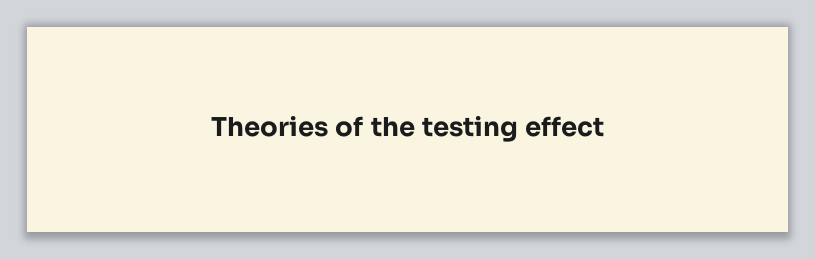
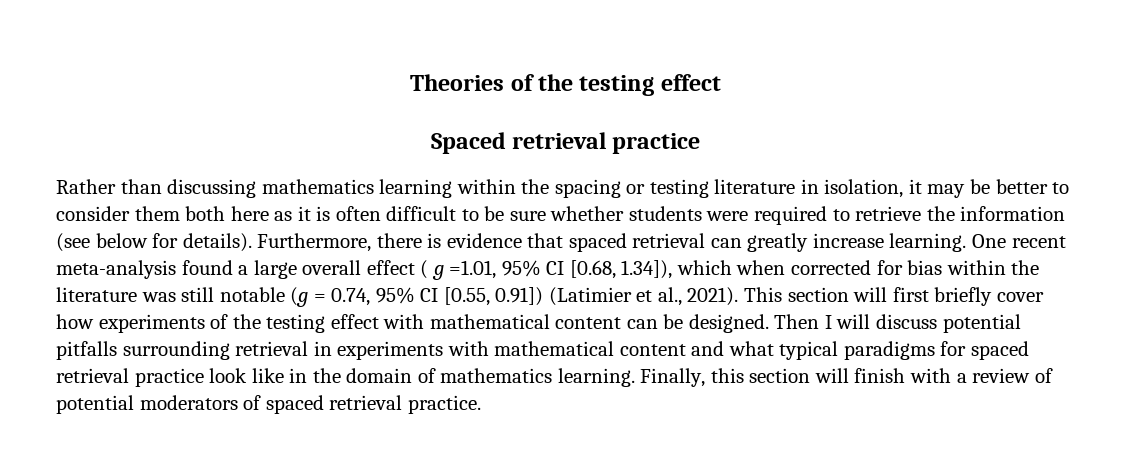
(604, 126) none -> [430,132,701,154] [56,179,1070,198] [56,206,1066,225] [56,233,1066,252] [56,260,1040,280] [56,287,1044,307] [56,314,1021,333] [56,341,1029,360] [56,368,1053,387] [56,395,481,414] // Spaced retrieval practice // Rather than discussing mathematics learning within the spacing or testing literature in isolation, it may be better to consider them both here as it is often difficult to be sure whether students were required to retrieve the information (see below for details). Furthermore, there is evidence that spaced retrieval can greatly increase learning. One recent meta-analysis found a large overall effect ( g =1.01, 95% CI [0.68, 1.34]), which when corrected for bias within the literature was still notable (g = 0.74, 95% CI [0.55, 0.91]) (Latimier et al., 2021). This section will first briefly cover how experiments of the testing effect with mathematical content can be designed. Then I will discuss potential pitfalls surrounding retrieval in experiments with mathematical content and what typical paradigms for spaced retrieval practice look like in the domain of mathematics learning. Finally, this section will finish with a review of potential moderators of spaced retrieval practice.

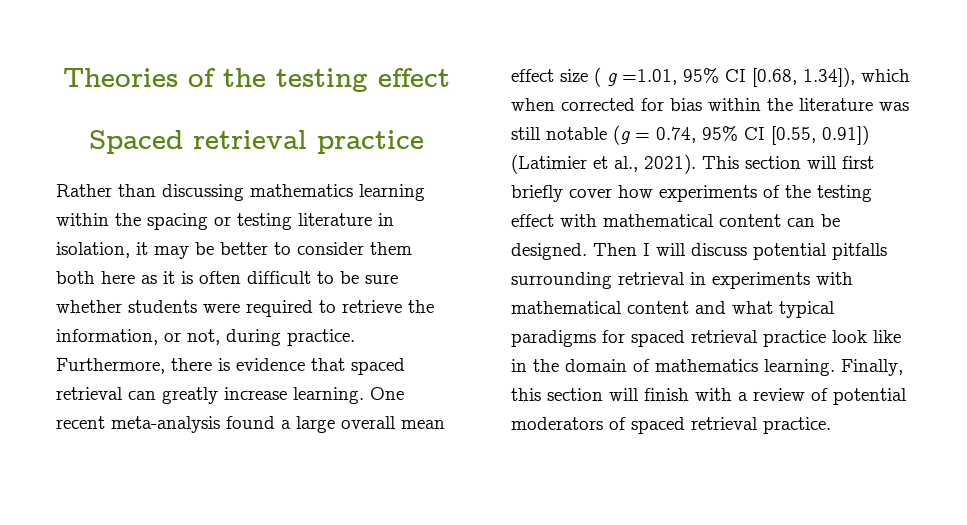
[960,206,1066,221] [56,233,252,252] information (see below for details). -> [56,329,355,346] information, or not, during practice.
[366,260,415,275] effect -> [401,420,445,429] [511,69,588,82] mean effect size

